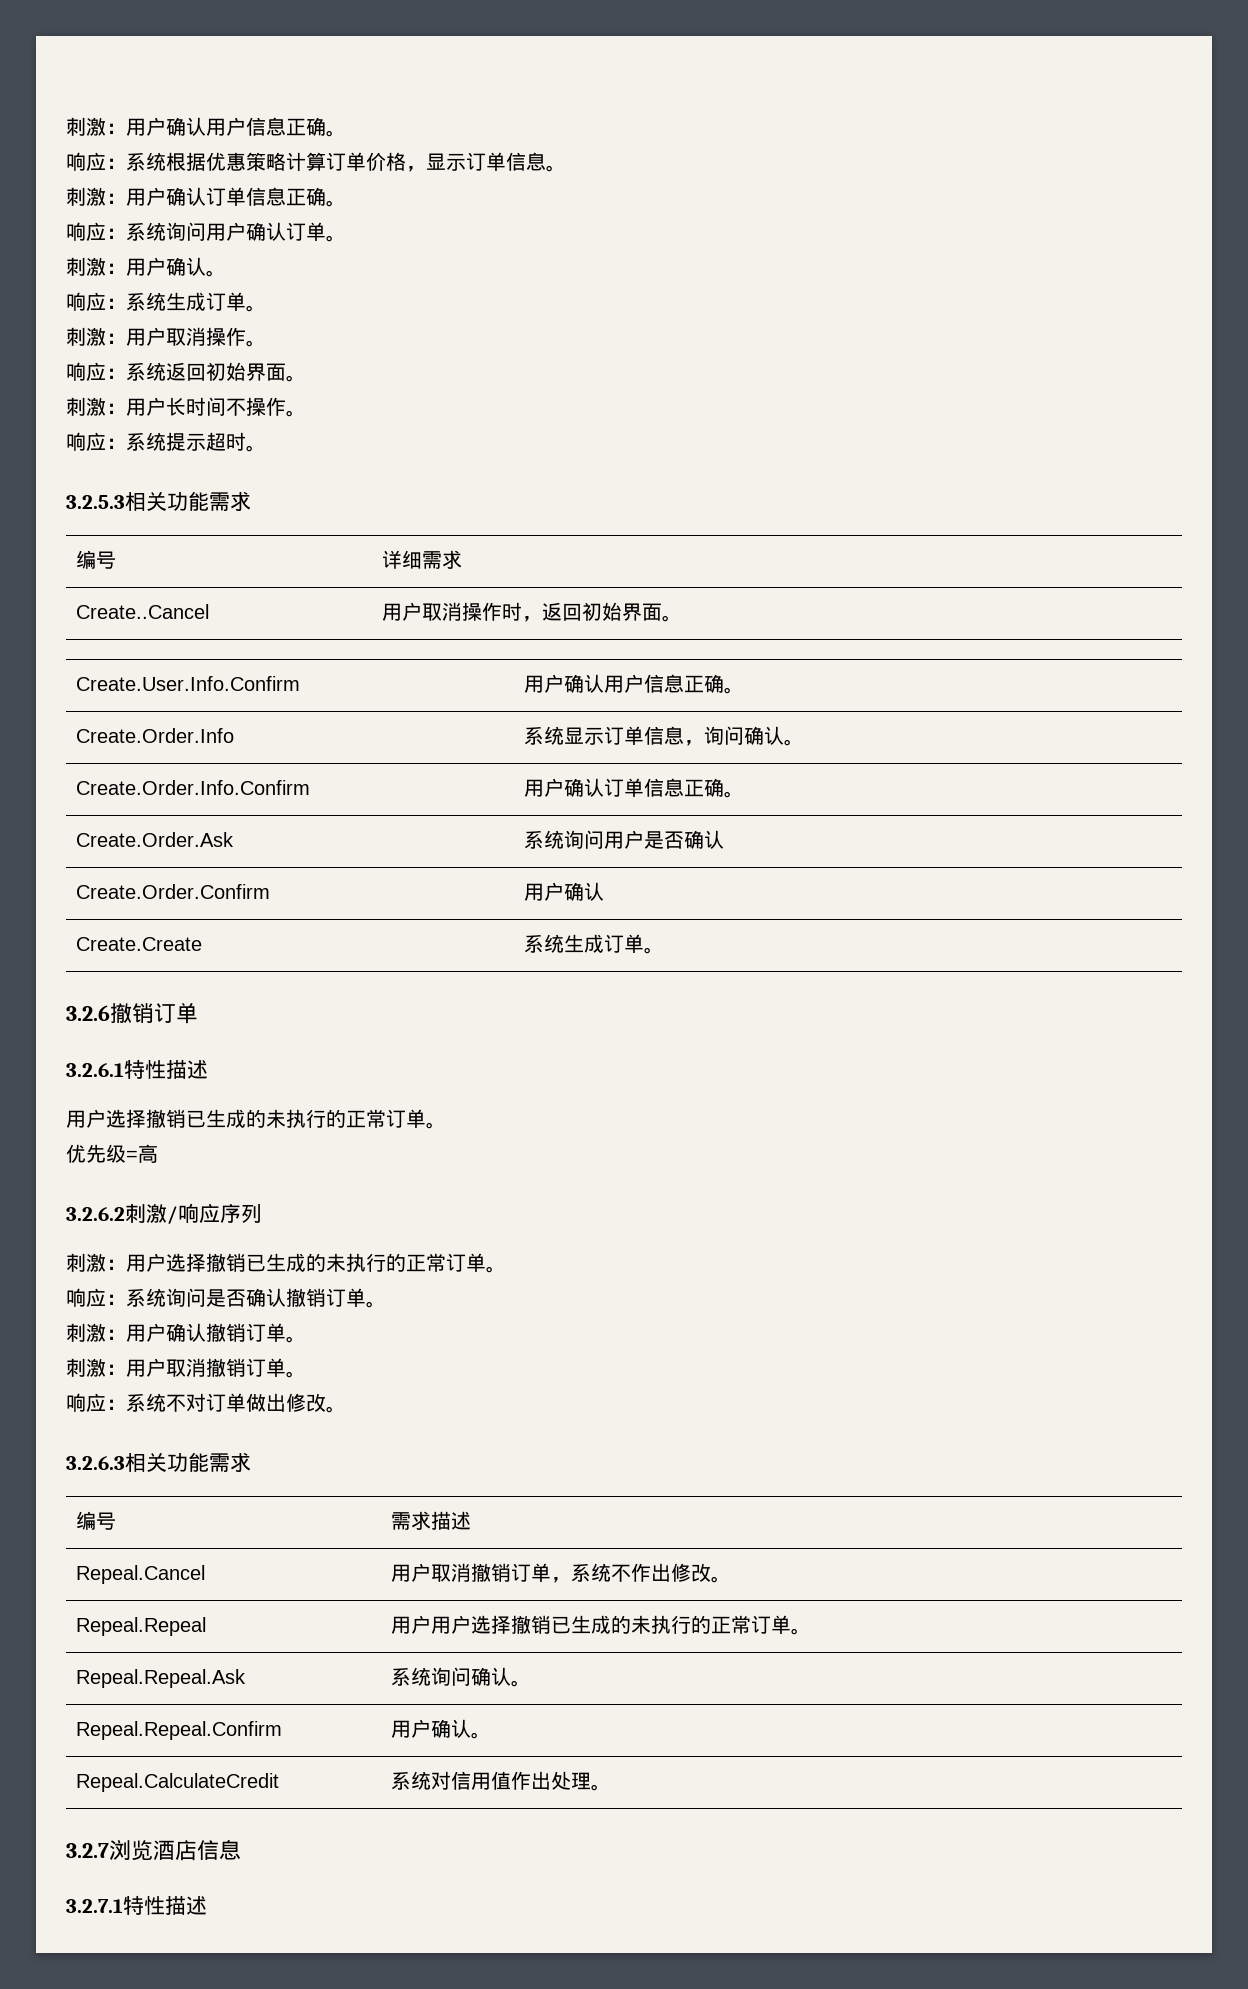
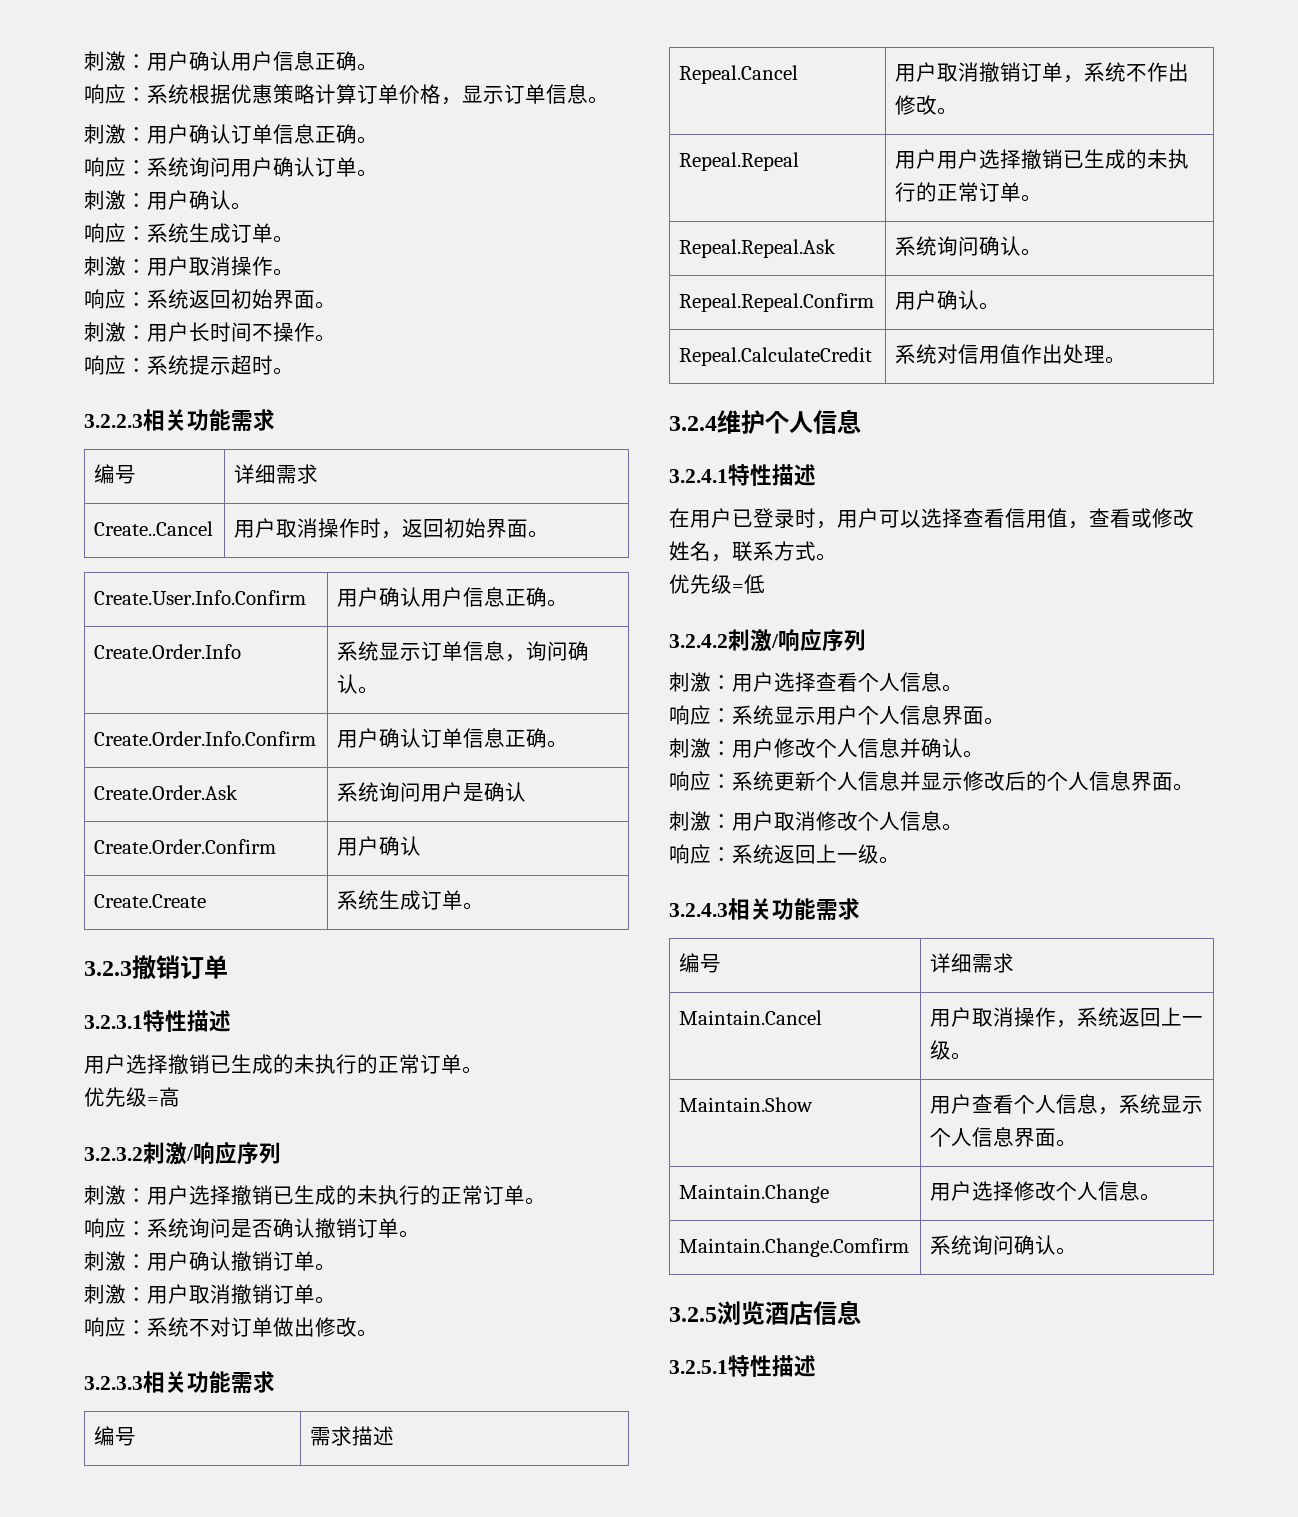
[66,495,125,509] 3.2.5.3 -> [84,414,143,428] 3.2.2.3
[663,831,684,849] 否 -> (485, 792) none
[66,1005,110,1021] 3.2.6 -> [84,961,132,976] 3.2.3
[66,1063,124,1077] 3.2.6.1 -> [84,1015,143,1029] 3.2.3.1
[66,1207,125,1221] 3.2.6.2 -> [84,1147,143,1161] 3.2.3.2
[66,1456,125,1470] 3.2.6.3 -> [84,1376,143,1390] 3.2.3.3
[66,1843,109,1858] 3.2.7 -> [669,409,861,434] [669,464,816,486] [669,508,1194,529] [669,541,837,562] [669,574,765,594] [669,628,866,652] [669,672,963,692] [669,705,1005,725] [669,738,984,758] [669,771,1194,791] [669,811,963,831] [669,844,900,864] [669,898,860,921] [679,953,722,973] [930,953,1015,973] [679,1010,823,1025] [930,1007,1204,1028] [930,1040,973,1060] [679,1097,814,1112] [930,1094,1204,1115] [930,1127,1078,1147] [679,1184,830,1203] [930,1181,1162,1201] [679,1238,910,1257] [930,1235,1078,1255] [669,1307,717,1322] 3.2.4维护个人信息 // 3.2.4.1特性描述 // 在用户已登录时，用户可以选择查看信用值，查看或修改姓名，联系方式。 // 优先级=低 // 3.2.4.2刺激/响应序列 // 刺激：用户选择查看个人信息。 // 响应：系统显示用户个人信息界面。 // 刺激：用户修改个人信息并确认。 // 响应：系统更新个人信息并显示修改后的个人信息界面。 // 刺激：用户取消修改个人信息。 // 响应：系统返回上一级。 // 3.2.4.3相关功能需求 // 编号 | 详细需求 // Maintain.Cancel | 用户取消操作，系统返回上一级。 // Maintain.Show | 用户查看个人信息，系统显示个人信息界面。 // Maintain.Change | 用户选择修改个人信息。 // Maintain.Change.Comfirm | 系统询问确认。 // 3.2.5
[66,1899,123,1913] 3.2.7.1 -> [669,1360,728,1374] 3.2.5.1

